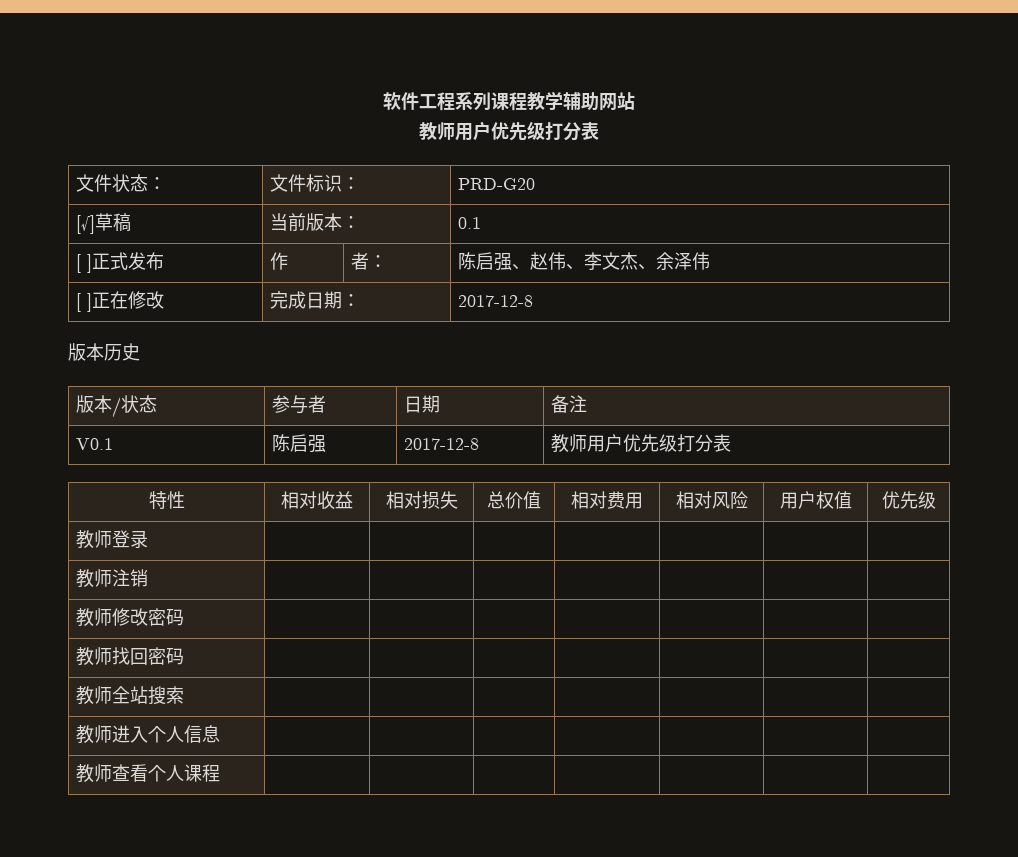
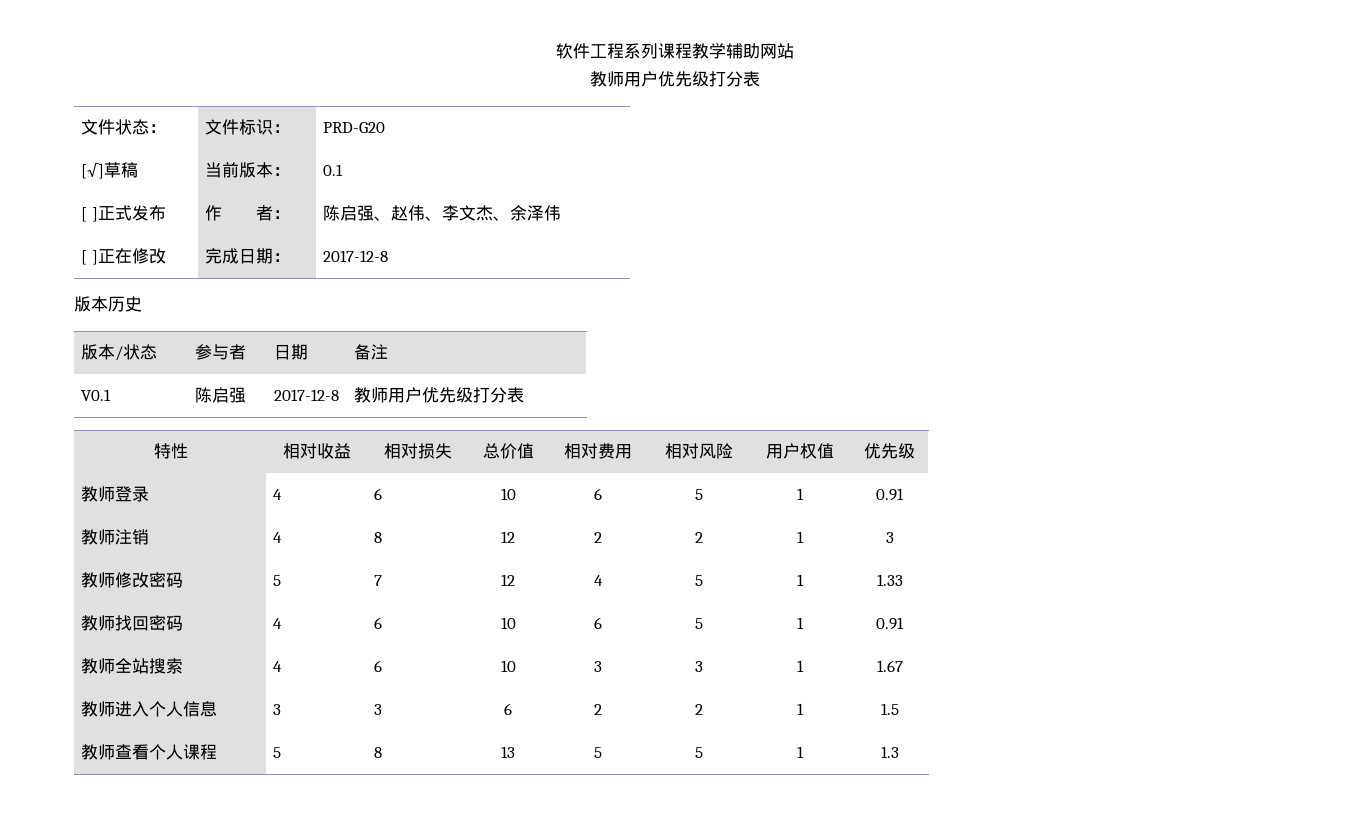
[75,569,148,588] [75,608,184,627] [75,647,184,666] [75,686,184,705] [75,725,220,744] [75,764,220,783] | | | | | | // 教师注销 | | | | | | | // 教师修改密码 | | | | | | | // 教师找回密码 | | | | | | | // 教师全站搜索 | | | | | | | // 教师进入个人信息 | | | | | | | // 教师查看个人课程 | | | | | | | -> [273,489,283,500] [374,488,383,500] [500,488,516,500] [594,488,602,500] [695,489,703,500] [797,488,804,500] [876,488,904,501] [81,529,150,545] [273,532,283,543] [374,532,383,543] [501,531,515,543] [594,532,602,543] [695,532,703,543] [797,531,804,543] [885,532,894,543] [81,572,184,588] [273,575,282,586] [374,575,383,586] [501,574,515,586] [594,575,603,586] [695,575,703,586] [797,574,804,586] [876,574,903,586] [81,615,184,631] [273,618,283,629] [374,617,383,629] [500,617,516,629] [594,617,602,629] [695,618,703,629] [797,617,804,629] [876,617,904,630] [81,658,184,674] [273,661,283,672] [374,660,383,672] [500,660,516,672] [594,661,602,672] [695,661,703,672] [797,660,804,672] [876,660,903,672] [81,701,218,717] [273,704,282,715] [374,704,383,715] [504,703,512,715] [594,704,602,715] [695,704,703,715] [797,703,804,715] [880,703,899,715] [81,744,218,760] [273,747,282,758] [374,747,383,758] [501,746,515,758] [594,747,602,758] [695,747,703,758] [797,746,804,758] [880,746,899,758] 4 | 6 | 10 | 6 | 5 | 1 | 0.91 // 教师注销 | 4 | 8 | 12 | 2 | 2 | 1 | 3 // 教师修改密码 | 5 | 7 | 12 | 4 | 5 | 1 | 1.33 // 教师找回密码 | 4 | 6 | 10 | 6 | 5 | 1 | 0.91 // 教师全站搜索 | 4 | 6 | 10 | 3 | 3 | 1 | 1.67 // 教师进入个人信息 | 3 | 3 | 6 | 2 | 2 | 1 | 1.5 // 教师查看个人课程 | 5 | 8 | 13 | 5 | 5 | 1 | 1.3

